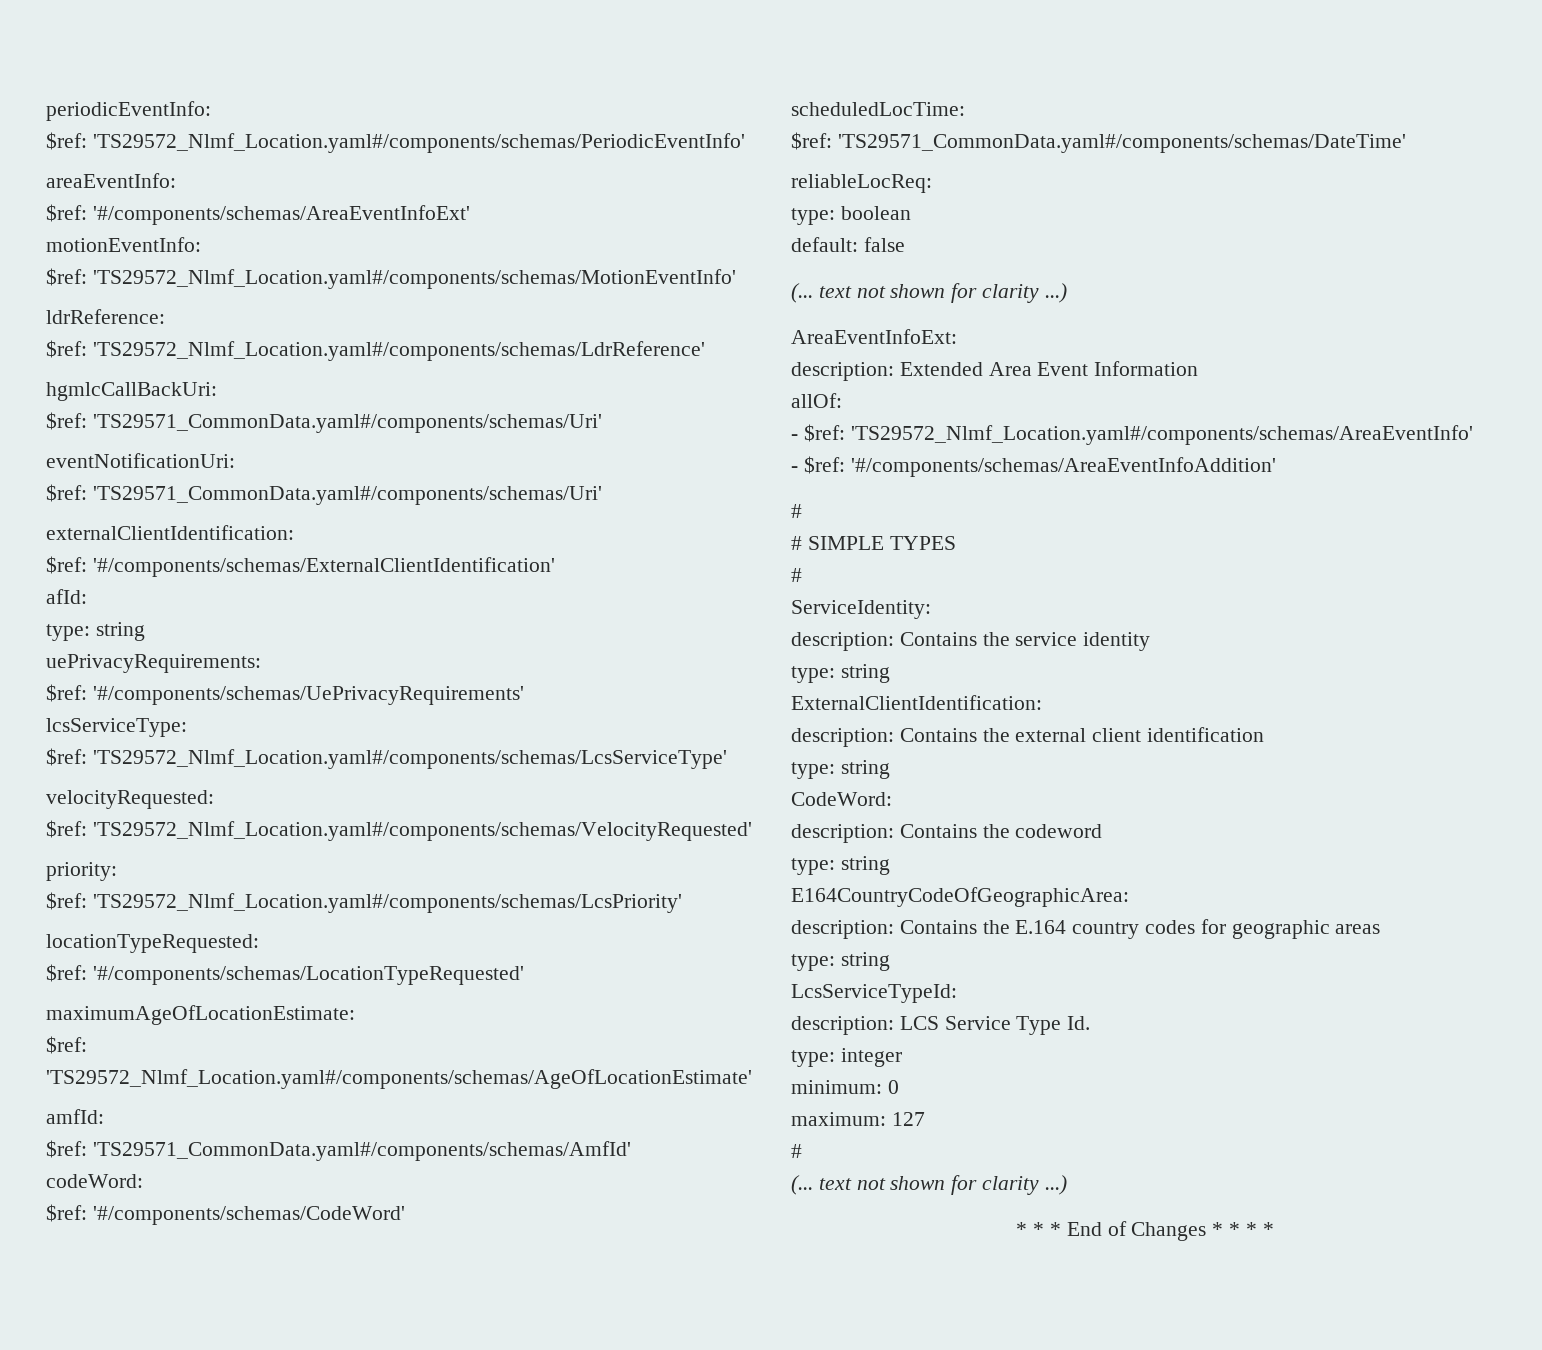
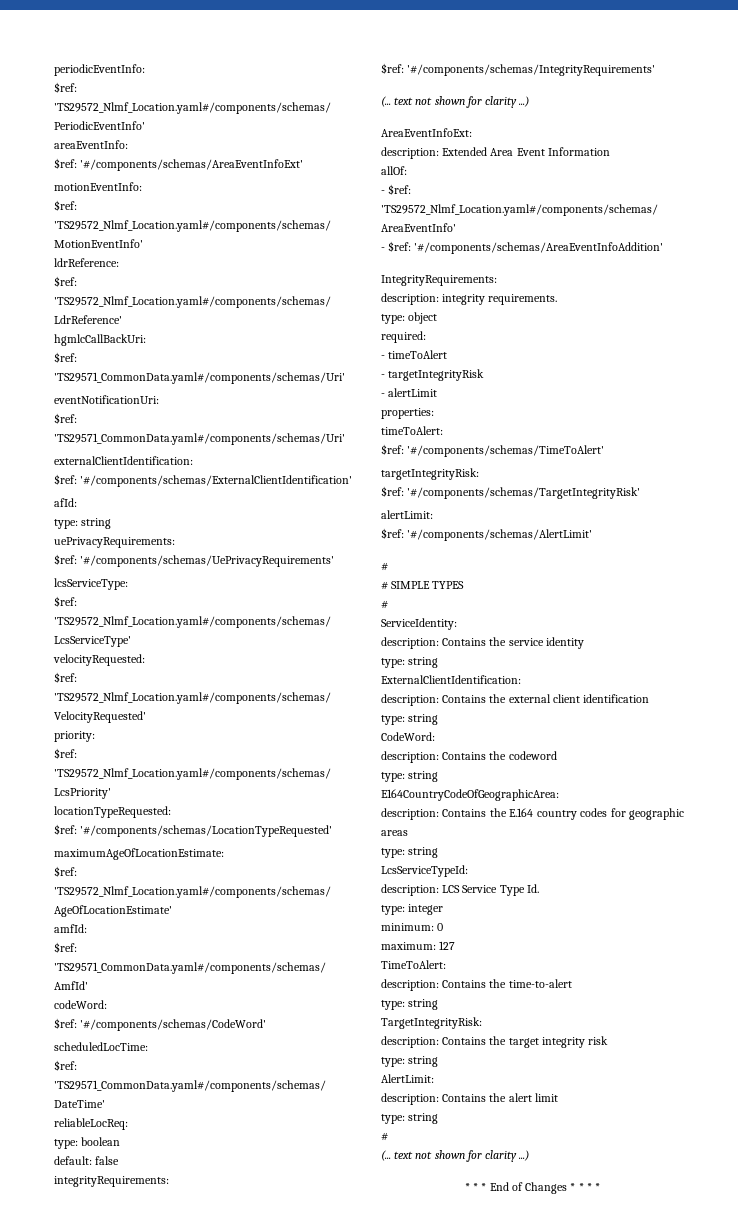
(905, 244) none -> [54,1176,169,1187] [381,63,656,76] // integrityRequirements: // $ref: '#/components/schemas/IntegrityRequirements'
(1276, 467) none -> [381,275,497,286] [381,293,558,305] [381,312,438,324] [381,331,426,343] [381,350,448,359] [381,369,485,381] [381,388,438,397] [381,408,434,419] [381,426,443,435] [381,444,605,457] [381,468,479,480] [381,486,641,499] [381,510,433,519] [381,528,593,541] // IntegrityRequirements: // description: integrity requirements. // type: object // required: // - timeToAlert // - targetIntegrityRisk // - alertLimit // properties: // timeToAlert: // $ref: '#/components/schemas/TimeToAlert' // targetIntegrityRisk: // $ref: '#/components/schemas/TargetIntegrityRisk' // alertLimit: // $ref: '#/components/schemas/AlertLimit'
(925, 1119) none -> [381,960,446,969] [381,979,572,991] [381,999,439,1010] [381,1017,482,1029] [381,1036,609,1048] [381,1056,439,1067] [381,1074,434,1083] [381,1093,558,1105] [381,1113,439,1124] // TimeToAlert: // description: Contains the time-to-alert // type: string // TargetIntegrityRisk: // description: Contains the target integrity risk // type: string // AlertLimit: // description: Contains the alert limit // type: string

